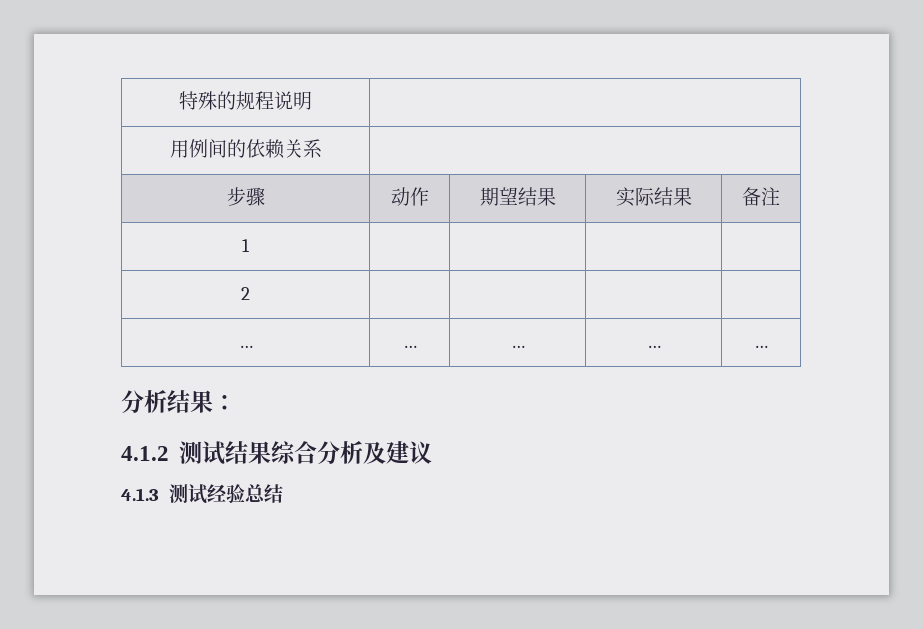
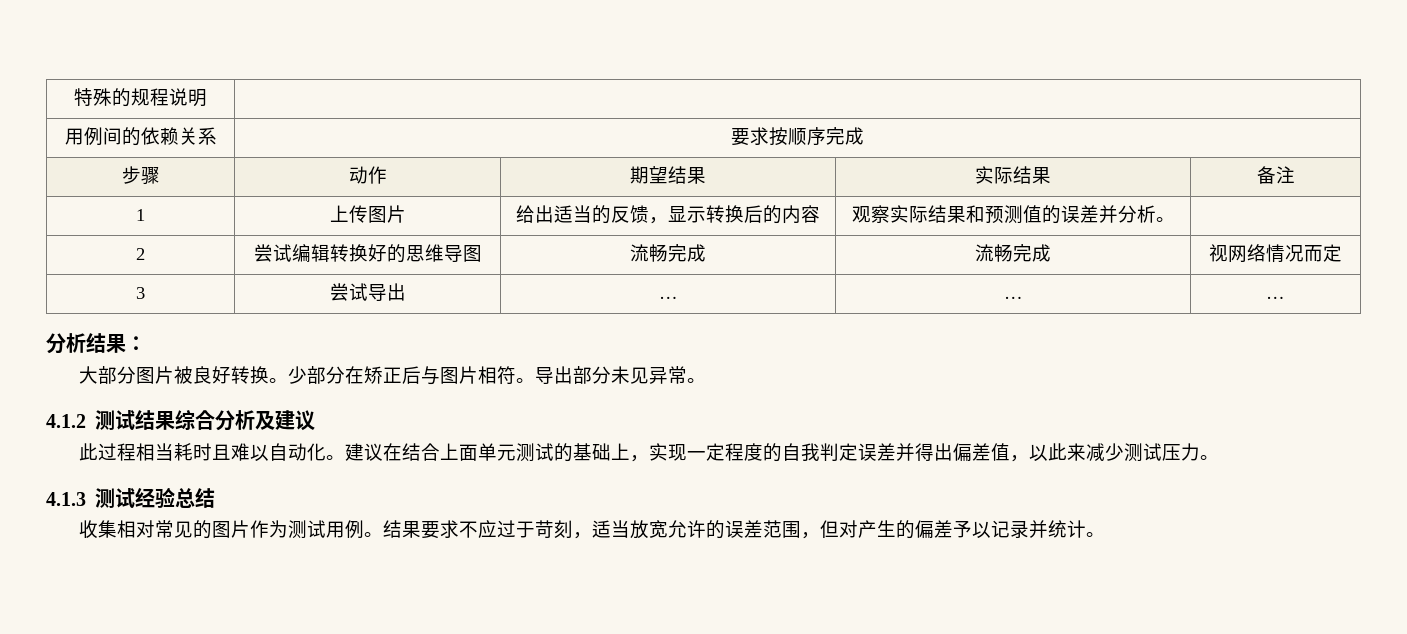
(322, 148) none -> [731,127,864,146] 要求按顺序完成
[241,287,250,300] [238,345,253,348] [402,345,417,348] | | | // 2 | | | | // … | … -> [329,205,406,223] [516,205,820,224] [851,205,1175,224] [136,248,145,260] [253,244,482,263] [630,244,706,262] [975,244,1051,262] [1209,244,1342,263] [136,287,145,299] [329,283,406,301] 上传图片 | 给出适当的反馈，显示转换后的内容 | 观察实际结果和预测值的误差并分析。 | // 2 | 尝试编辑转换好的思维导图 | 流畅完成 | 流畅完成 | 视网络情况而定 // 3 | 尝试导出
(236, 402) none -> [78,366,706,385] // 大部分图片被良好转换。少部分在矫正后与图片相符。导出部分未见异常。
[121,484,283,504] 4.1.3测试经验总结 -> [78,443,1219,462] [46,487,216,508] [78,520,1105,539] 此过程相当耗时且难以自动化。建议在结合上面单元测试的基础上，实现一定程度的自我判定误差并得出偏差值，以此来减少测试压力。 // 4.1.3测试经验总结 // 收集相对常见的图片作为测试用例。结果要求不应过于苛刻，适当放宽允许的误差范围，但对产生的偏差予以记录并统计。

